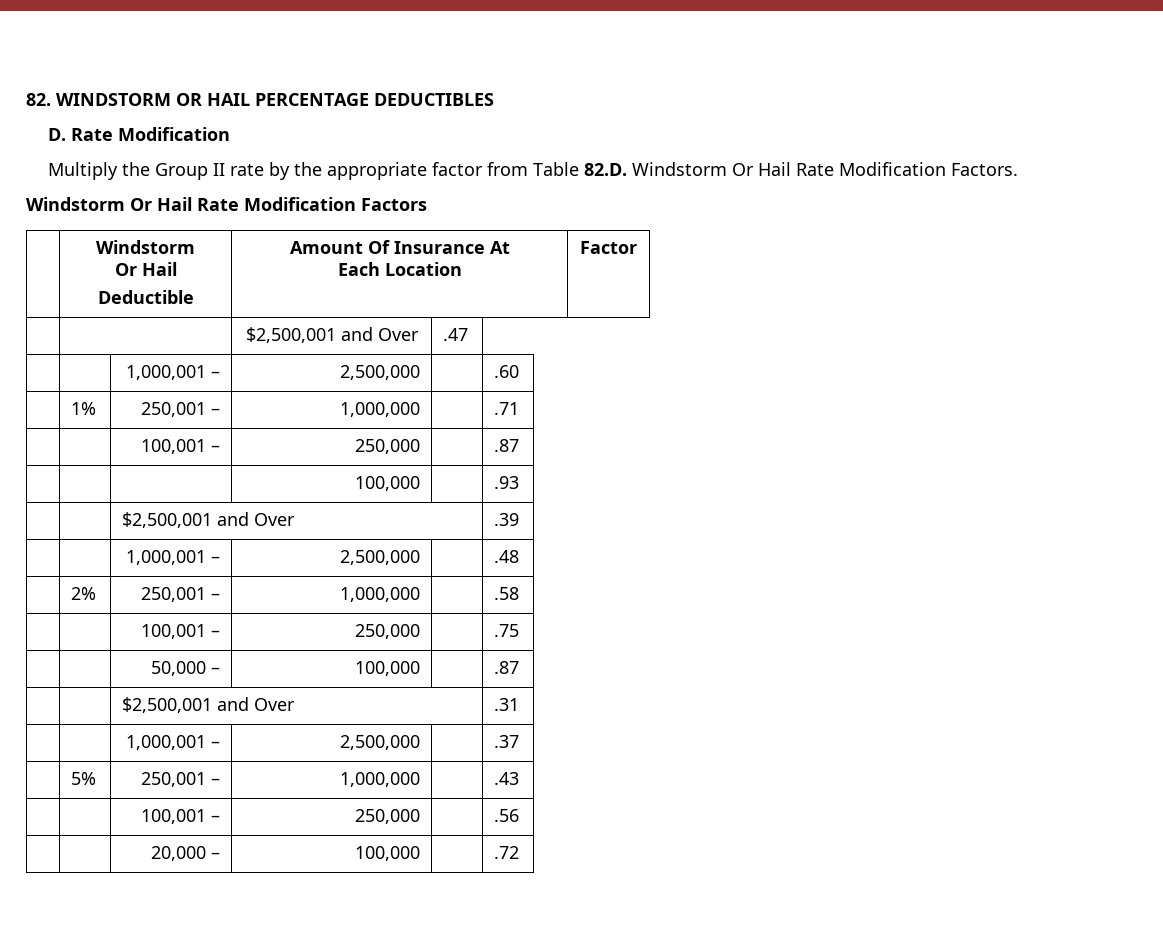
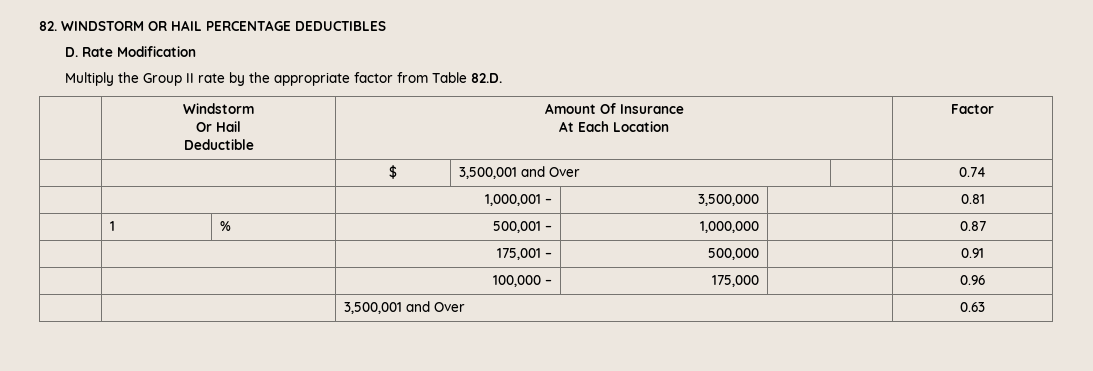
[632,162,1019,176] [26,197,427,211] Windstorm Or Hail Rate Modification Factors. // Windstorm Or Hail Rate Modification Factors -> (503, 78) none
(485, 247) none -> (684, 109) //
(510, 247) // -> (574, 126) none
[245,327,419,343] [443,328,469,341] [125,365,220,380] [339,365,420,380] [494,365,520,378] [71,402,97,415] [140,402,220,417] [339,402,420,417] [494,402,520,415] [140,439,220,454] [354,439,420,454] [494,439,520,452] [354,476,420,491] [494,476,520,489] [122,512,296,528] [494,513,520,526] [125,550,220,565] [339,550,420,565] [494,550,520,563] [71,587,97,600] [140,587,220,602] [339,587,420,602] [494,587,520,600] [140,624,220,639] [354,624,420,639] [494,624,520,637] [150,661,220,676] [354,661,420,676] [494,661,520,674] [122,697,296,713] [494,698,520,711] [125,735,220,750] [339,735,420,750] [494,735,520,748] [71,772,97,785] [140,772,220,787] [339,772,420,787] [494,772,520,785] [140,809,220,824] [354,809,420,824] [494,809,520,822] [150,846,220,861] [354,846,420,861] [494,846,520,859] $2,500,001 and Over | .47 // | | 1,000,001 – | 2,500,000 | | .60 // | 1% | 250,001 – | 1,000,000 | | .71 // | | 100,001 – | 250,000 | | .87 // | | | 100,000 | | .93 // | | $2,500,001 and Over | .39 // | | 1,000,001 – | 2,500,000 | | .48 // | 2% | 250,001 – | 1,000,000 | | .58 // | | 100,001 – | 250,000 | | .75 // | | 50,000 – | 100,000 | | .87 // | | $2,500,001 and Over | .31 // | | 1,000,001 – | 2,500,000 | | .37 // | 5% | 250,001 – | 1,000,000 | | .43 // | | 100,001 – | 250,000 | | .56 // | | 20,000 – | 100,000 | | .72 -> [389,165,397,179] [458,166,580,179] [959,167,986,177] [485,194,553,206] [698,194,760,206] [960,194,985,204] [109,221,115,231] [219,221,231,231] [493,221,553,233] [700,221,760,233] [959,221,986,231] [497,248,553,260] [708,248,760,260] [961,248,984,258] [493,275,553,287] [712,275,760,287] [960,275,985,285] [343,301,465,314] [960,302,985,312] $ | 3,500,001 and Over | | 0.74 // | | 1,000,001 – | 3,500,000 | | 0.81 // | 1 | % | 500,001 – | 1,000,000 | | 0.87 // | | 175,001 – | 500,000 | | 0.91 // | | 100,000 – | 175,000 | | 0.96 // | | 3,500,001 and Over | 0.63

